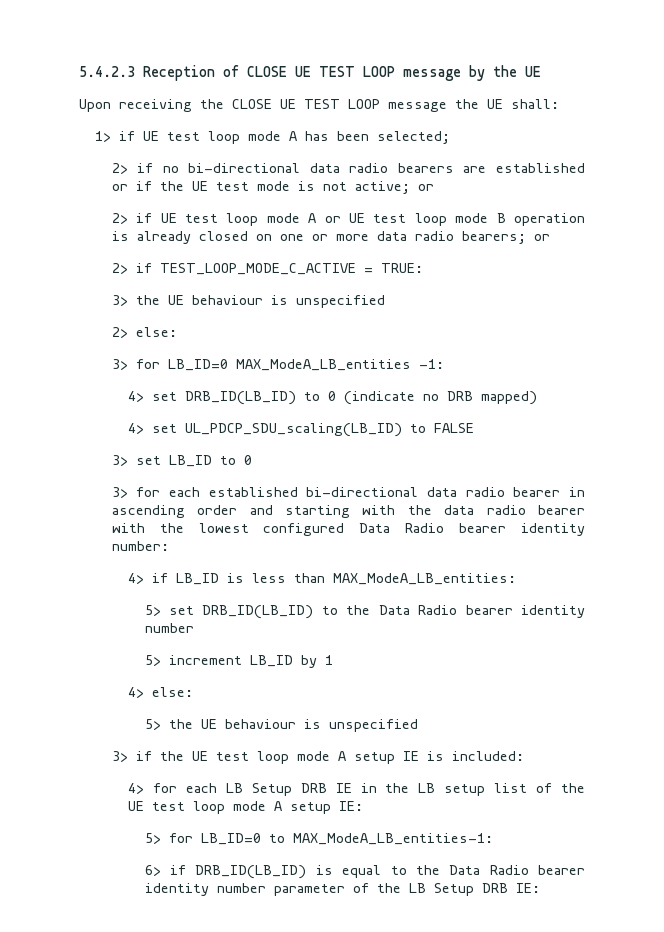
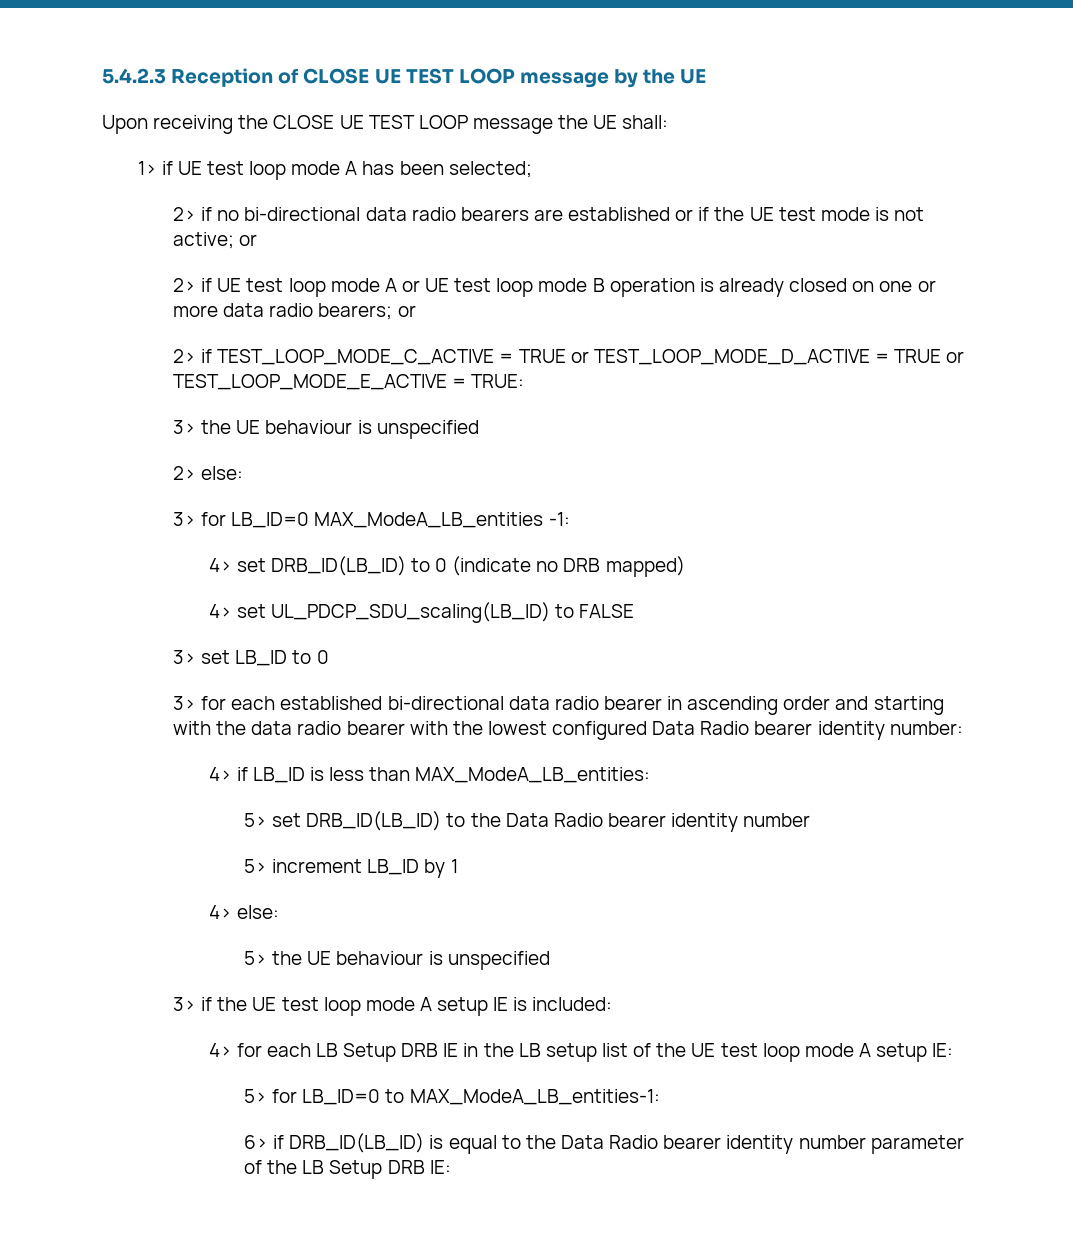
(373, 270) none -> [518,349,965,365] [173,374,467,390] TRUE or TEST_LOOP_MODE_D_ACTIVE = TRUE or TEST_LOOP_MODE_E_ACTIVE =

